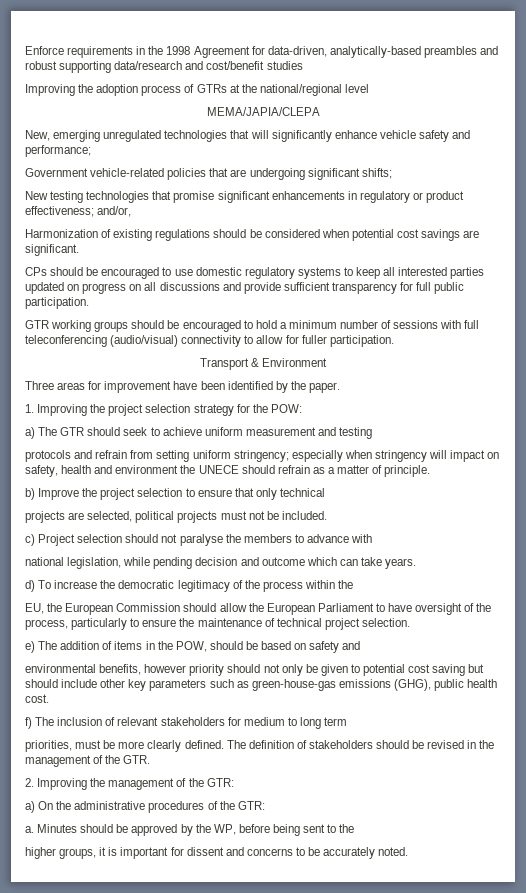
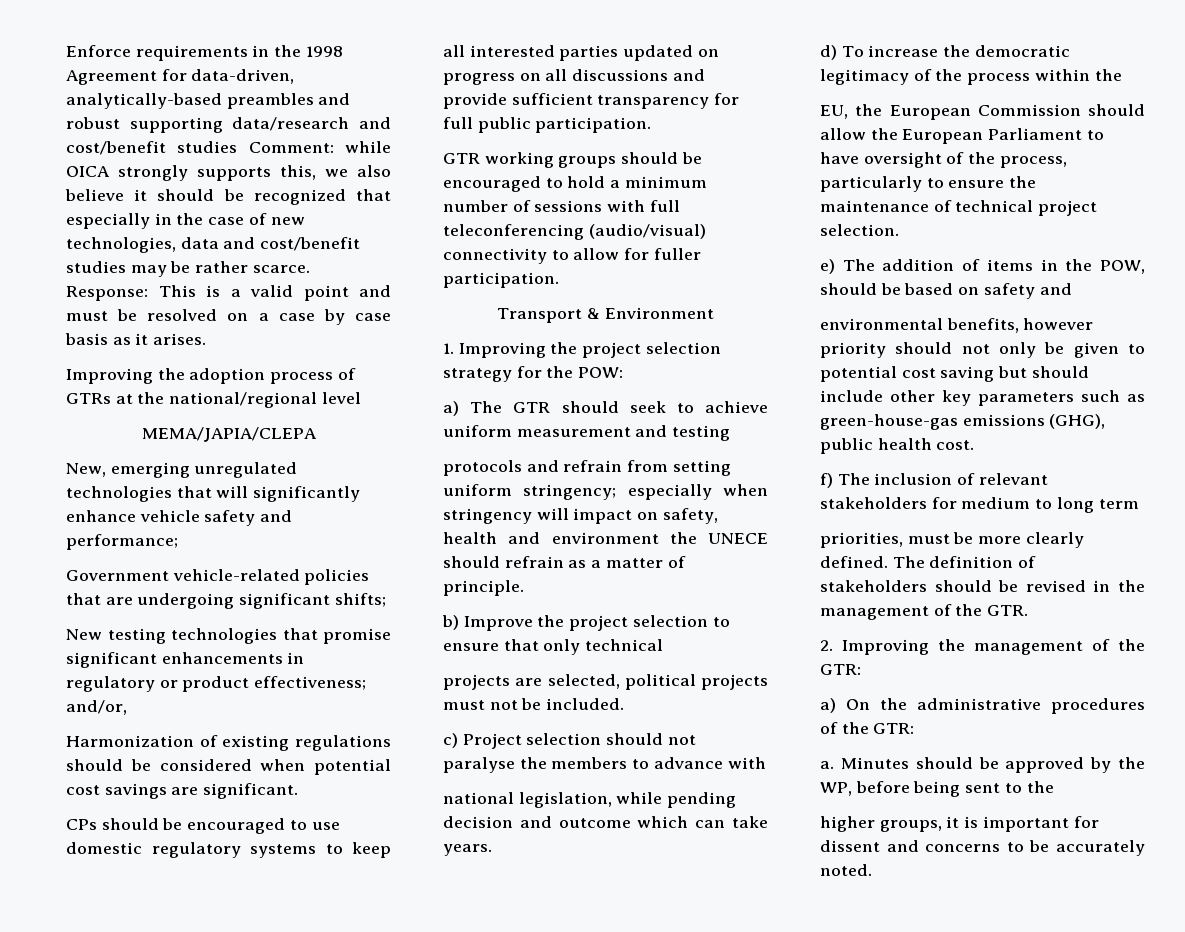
(303, 65) none -> [248,141,391,153] [66,165,391,181] [65,189,391,205] [66,213,305,229] [66,237,361,253] [66,261,310,277] [66,285,391,301] [66,309,391,325] [65,333,207,345] Comment: while OICA strongly supports this, we also believe it should be recognized that especially in the case of new technologies, data and cost/benefit studies may be rather scarce. Response: This is a valid point and must be resolved on a case by case basis as it arises.
[25,381,340,393] // Three areas for improvement have been identified by the paper. -> (714, 313) none

